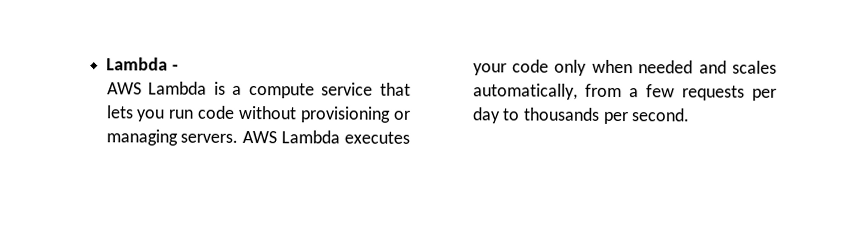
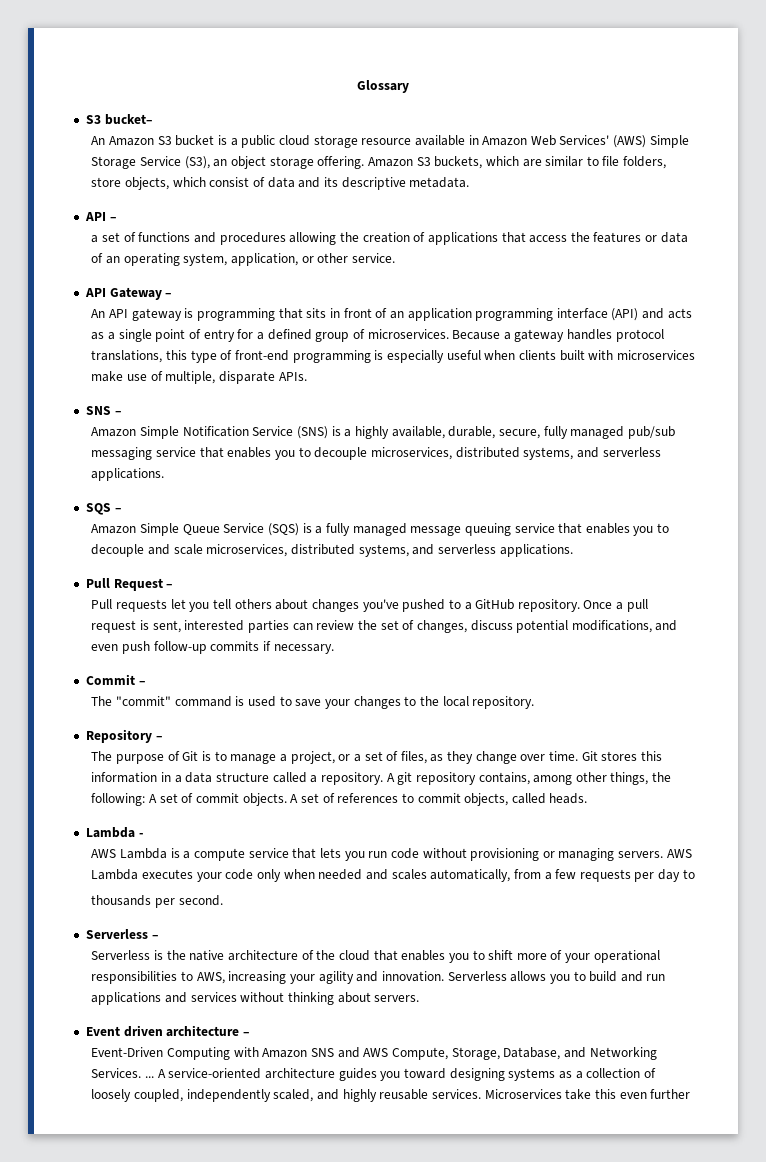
(106, 64) none -> [357,80,409,93] [85,114,152,125] [91,135,689,148] [91,156,667,169] [91,177,470,190] [84,212,116,221] [91,232,688,245] [91,253,395,266] [84,287,172,300] [91,308,692,321] [91,329,664,342] [91,350,695,363] [91,371,307,384] [85,406,121,415] [91,426,675,439] [91,447,661,460] [91,468,165,481] [85,503,121,515] [91,523,670,536] [91,544,573,557] [85,578,173,591] [91,599,648,612] [91,620,678,633] [91,641,334,654] [85,674,145,685] [91,696,535,709] [85,729,162,743] [91,751,662,764] [91,772,672,785] [91,793,588,806] Glossary // S3 bucket– // An Amazon S3 bucket is a public cloud storage resource available in Amazon Web Services' (AWS) Simple Storage Service (S3), an object storage offering. Amazon S3 buckets, which are similar to file folders, store objects, which consist of data and its descriptive metadata. // API – // a set of functions and procedures allowing the creation of applications that access the features or data of an operating system, application, or other service. // API Gateway – // An API gateway is programming that sits in front of an application programming interface (API) and acts as a single point of entry for a defined group of microservices. Because a gateway handles protocol translations, this type of front-end programming is especially useful when clients built with microservices make use of multiple, disparate APIs. // SNS – // Amazon Simple Notification Service (SNS) is a highly available, durable, secure, fully managed pub/sub messaging service that enables you to decouple microservices, distributed systems, and serverless applications. // SQS – // Amazon Simple Queue Service (SQS) is a fully managed message queuing service that enables you to decouple and scale microservices, distributed systems, and serverless applications. // Pull Request – // Pull requests let you tell others about changes you've pushed to a GitHub repository. Once a pull request is sent, interested parties can review the set of changes, discuss potential modifications, and even push follow-up commits if necessary. // Commit – // The "commit" command is used to save your changes to the local repository. // Repository – // The purpose of Git is to manage a project, or a set of files, as they change over time. Git stores this information in a data structure called a repository. A git repository contains, among other things, the following: A set of commit objects. A set of references to commit objects, called heads. //
(521, 114) none -> (695, 874) //
(691, 115) none -> [85,929,158,939] [91,950,660,963] [91,971,666,984] [91,992,420,1005] [85,1025,249,1037] [91,1047,657,1060] [91,1068,656,1081] [91,1089,691,1102] // Serverless – // Serverless is the native architecture of the cloud that enables you to shift more of your operational responsibilities to AWS, increasing your agility and innovation. Serverless allows you to build and run applications and services without thinking about servers. // Event driven architecture – // Event-Driven Computing with Amazon SNS and AWS Compute, Storage, Database, and Networking Services. ... A service-oriented architecture guides you toward designing systems as a collection of loosely coupled, independently scaled, and highly reusable services. Microservices take this even further

